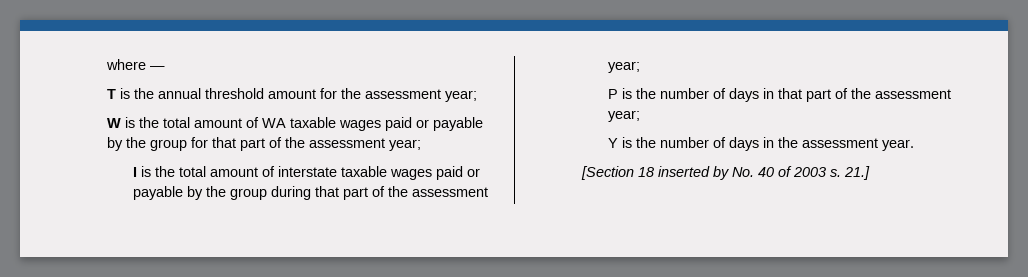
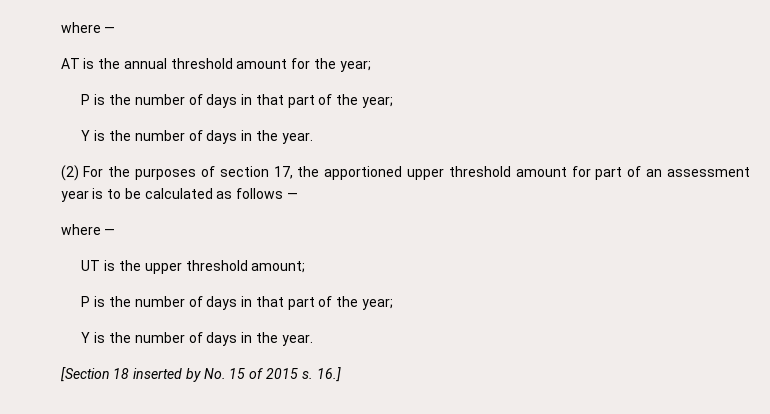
[105,59,165,70] [106,89,116,99] where — // T -> [60,22,116,33] [60,58,80,69] where — // AT
[364,89,477,102] [106,117,483,131] [106,137,421,151] [132,166,480,180] [132,186,488,200] assessment year; // W is the total amount of WA taxable wages paid or payable by the group for that part of the assessment year; // I is the total amount of interstate taxable wages paid or payable by the group during that part of the assessment -> (337, 63) none
[874,89,951,99] [607,110,640,122] [607,137,878,151] assessment year; // Y is the number of days in the assessment -> [361,96,393,108] [81,130,313,144] [60,165,751,181] [60,188,299,202] [60,224,116,235] [81,260,306,274] [81,296,393,310] [81,332,278,346] year; // Y is the number of days in the year. // (2) For the purposes of section 17, the apportioned upper threshold amount for part of an assessment year is to be calculated as follows — // where — // UT is the upper threshold amount; // P is the number of days in that part of the year; // Y is the number of days in the
[757,166,870,180] 40 of 2003 s. 21.] -> [229,367,341,382] 15 of 2015 s. 16.]

